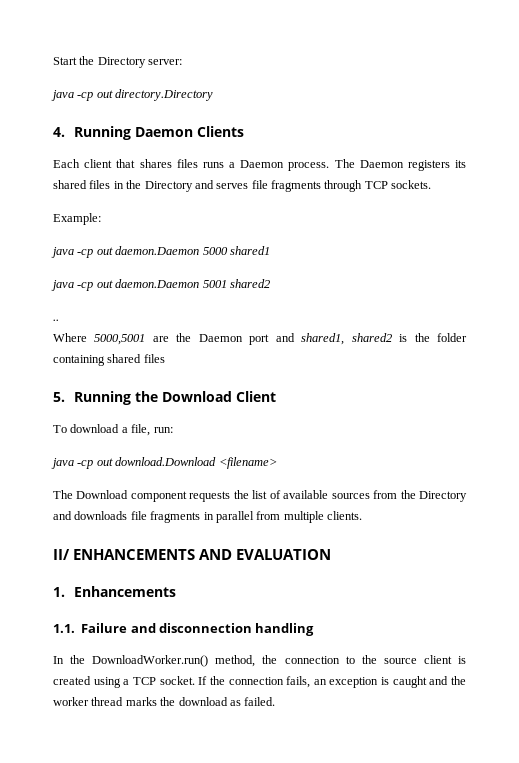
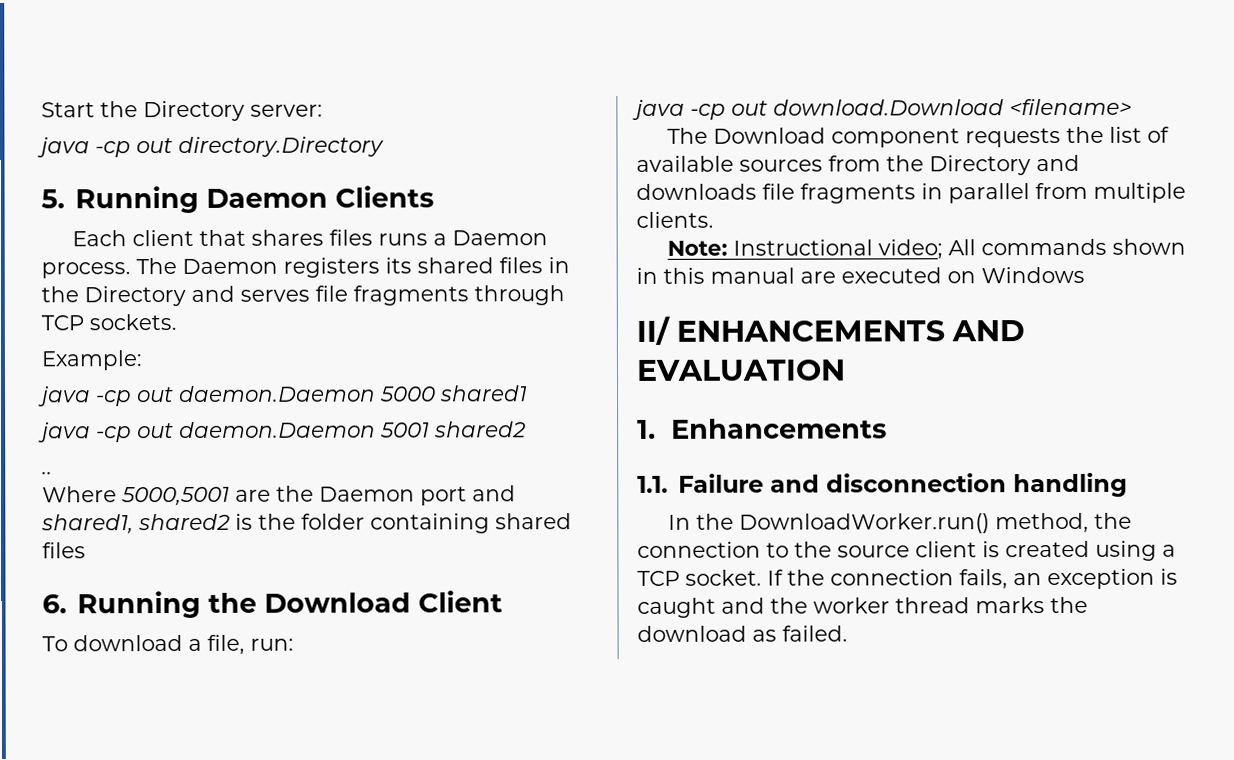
[53,127,65,137] 4. -> [41,189,65,209] 5.
[53,392,65,402] 5. -> [42,594,67,614] 6.
(362, 515) none -> [666,238,1186,260] [636,266,1085,284] // Note: Instructional video; All commands shown in this manual are executed on Windows

